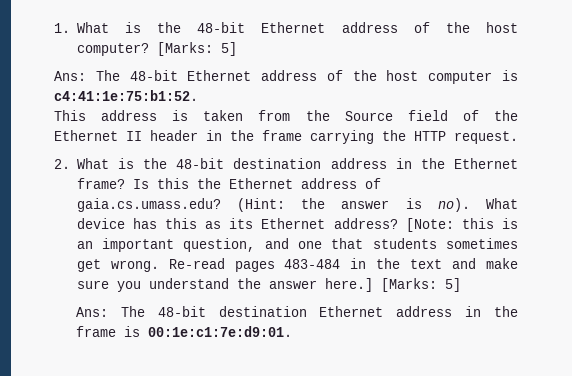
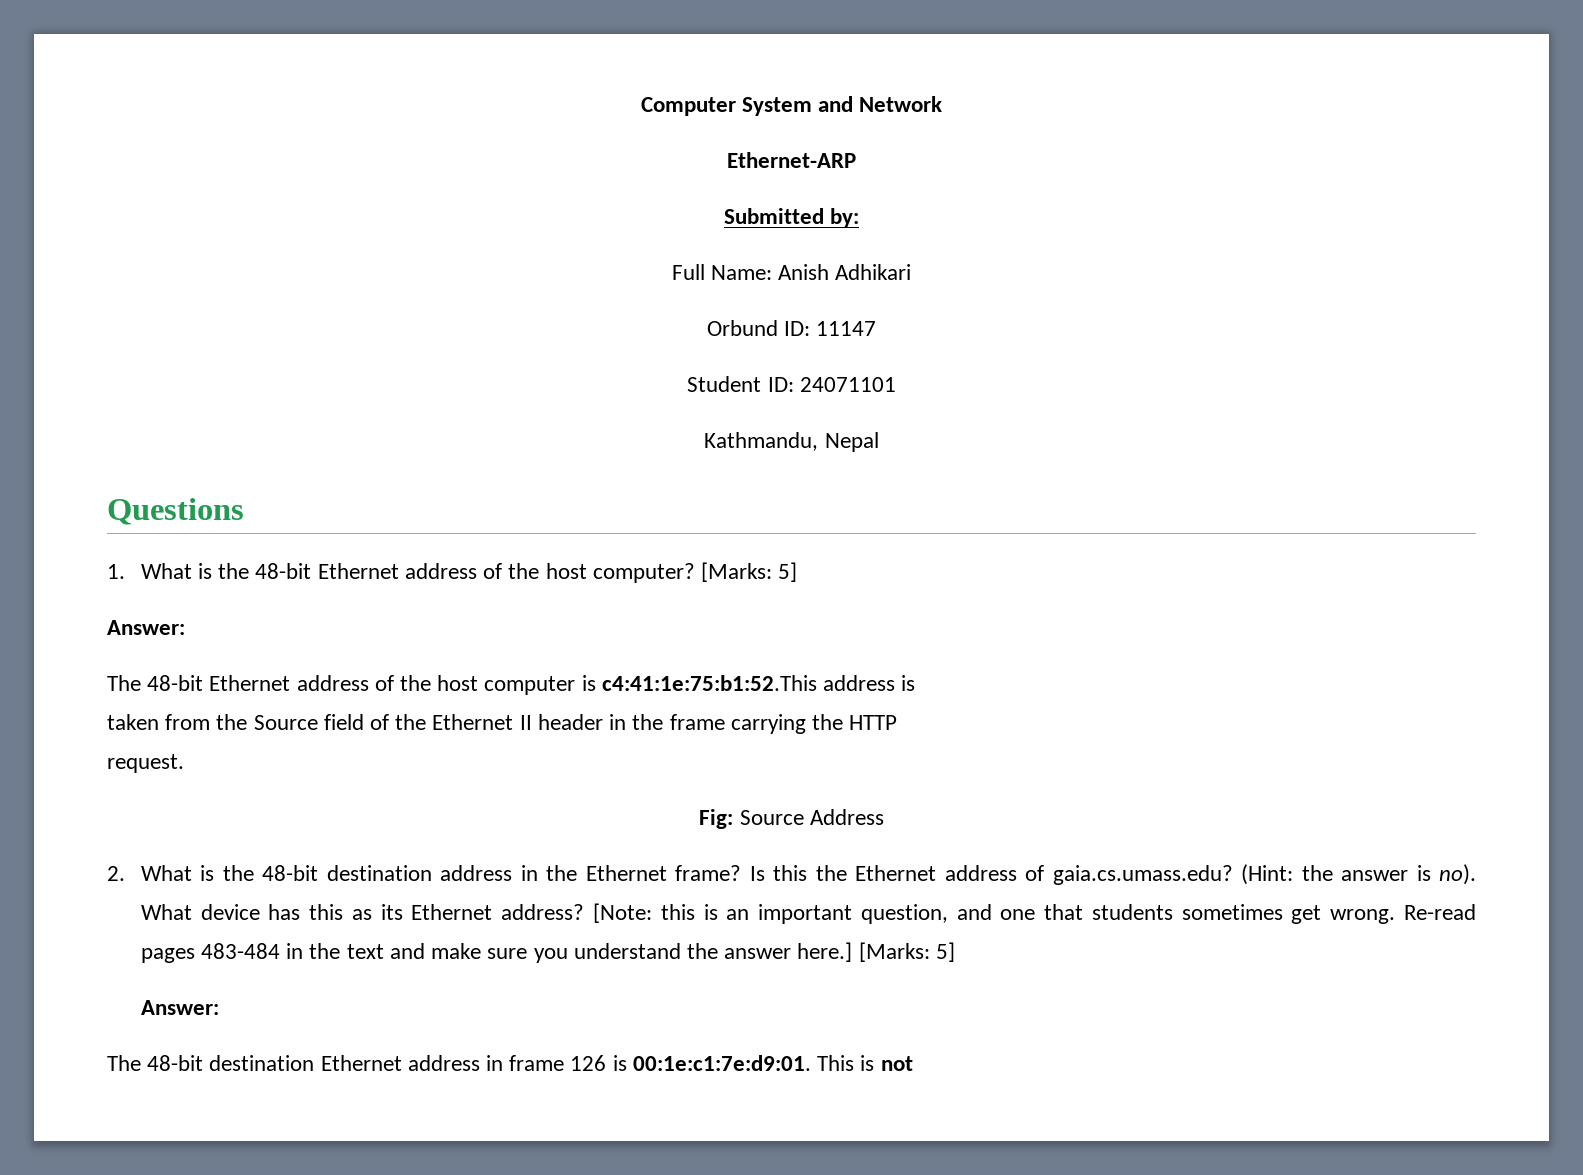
(54, 28) none -> [640,96,943,116] [727,152,856,168] [723,208,860,228] [671,264,912,280] [706,320,877,336] [687,376,896,392] [704,432,879,452] [107,498,244,525] Computer System and Network // Ethernet-ARP // Submitted by: // Full Name: Anish Adhikari // Orbund ID: 11147 // Student ID: 24071101 // Kathmandu, Nepal // Questions //
[54,71,86,81] Ans: -> [107,620,185,635] Answer: //
[54,90,198,101] [54,110,86,121] c4:41:1e:75:b1:52. // This -> [601,675,817,691] c4:41:1e:75:b1:52.This
(189, 115) none -> (916, 683) //
(446, 136) none -> (898, 722) //
(518, 137) none -> [699,809,884,829] // Fig: Source Address
[75,307,108,317] Ans: -> [140,1000,219,1015] Answer: //
[494,306,518,317] [75,326,292,337] the frame is 00:1e:c1:7e:d9:01. -> [509,1055,913,1071] frame 126 is 00:1e:c1:7e:d9:01. This is not

